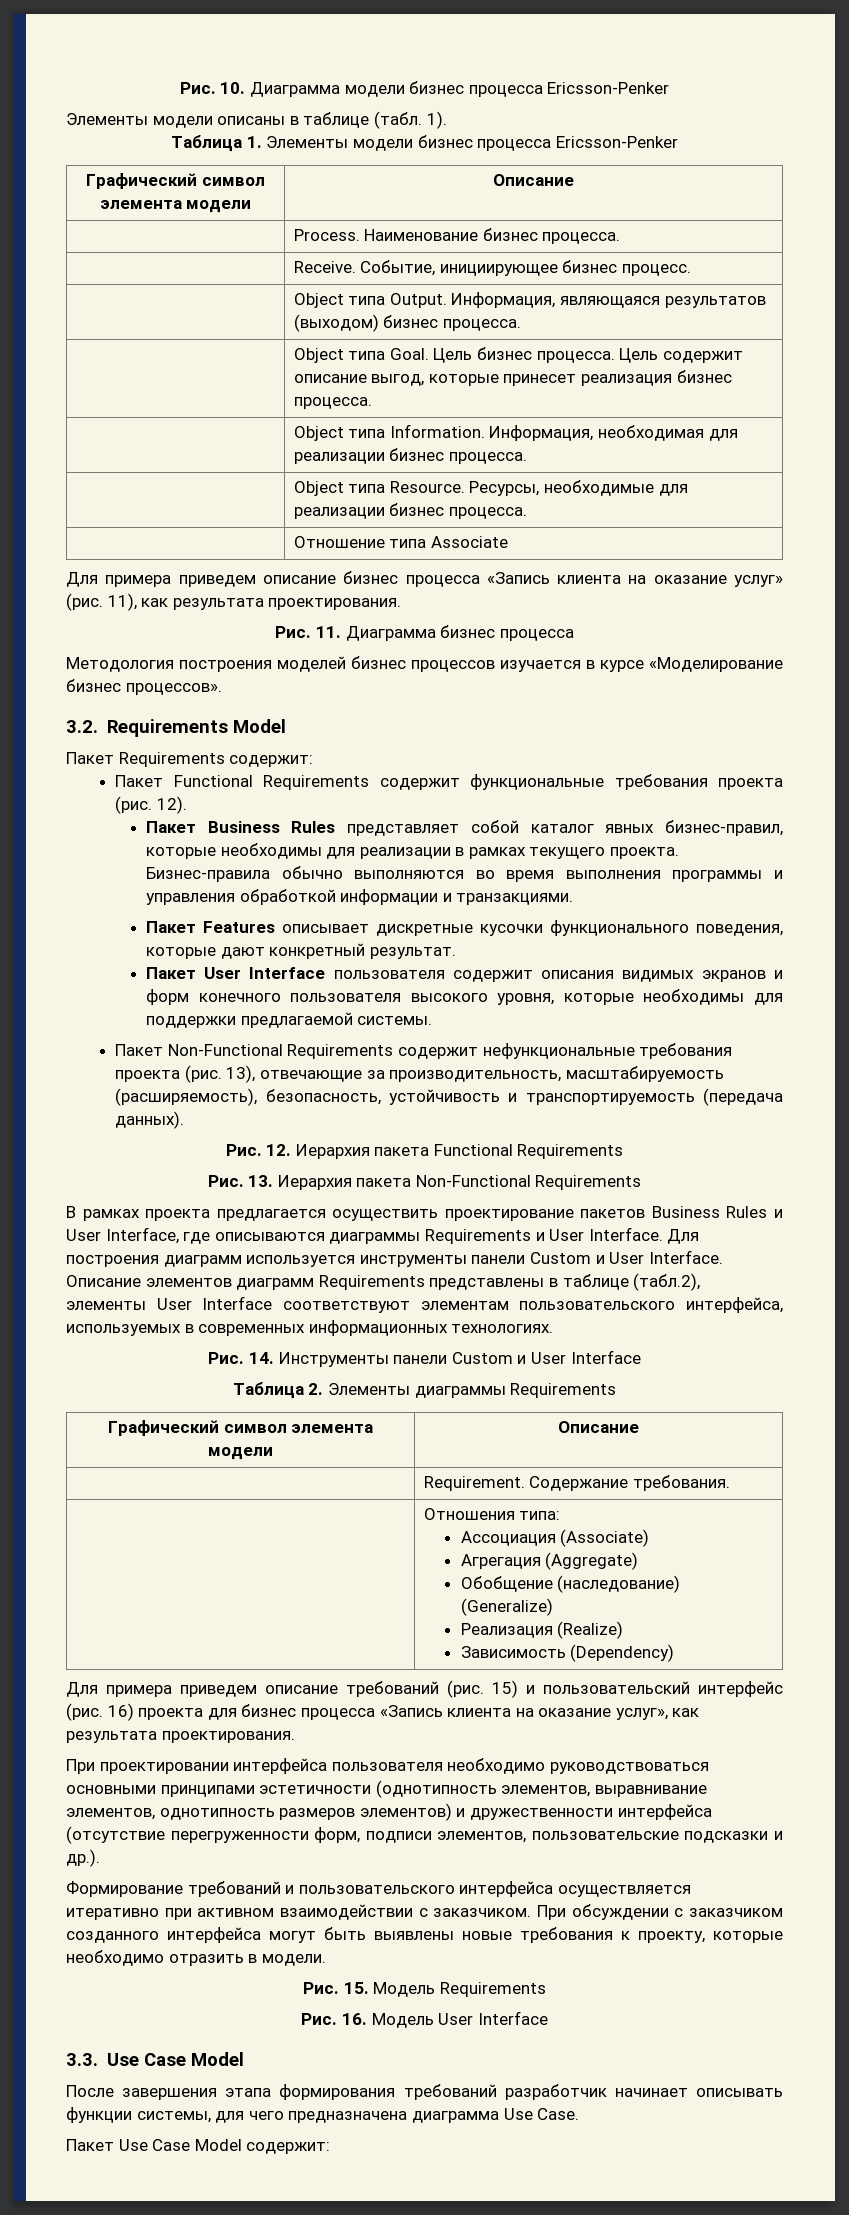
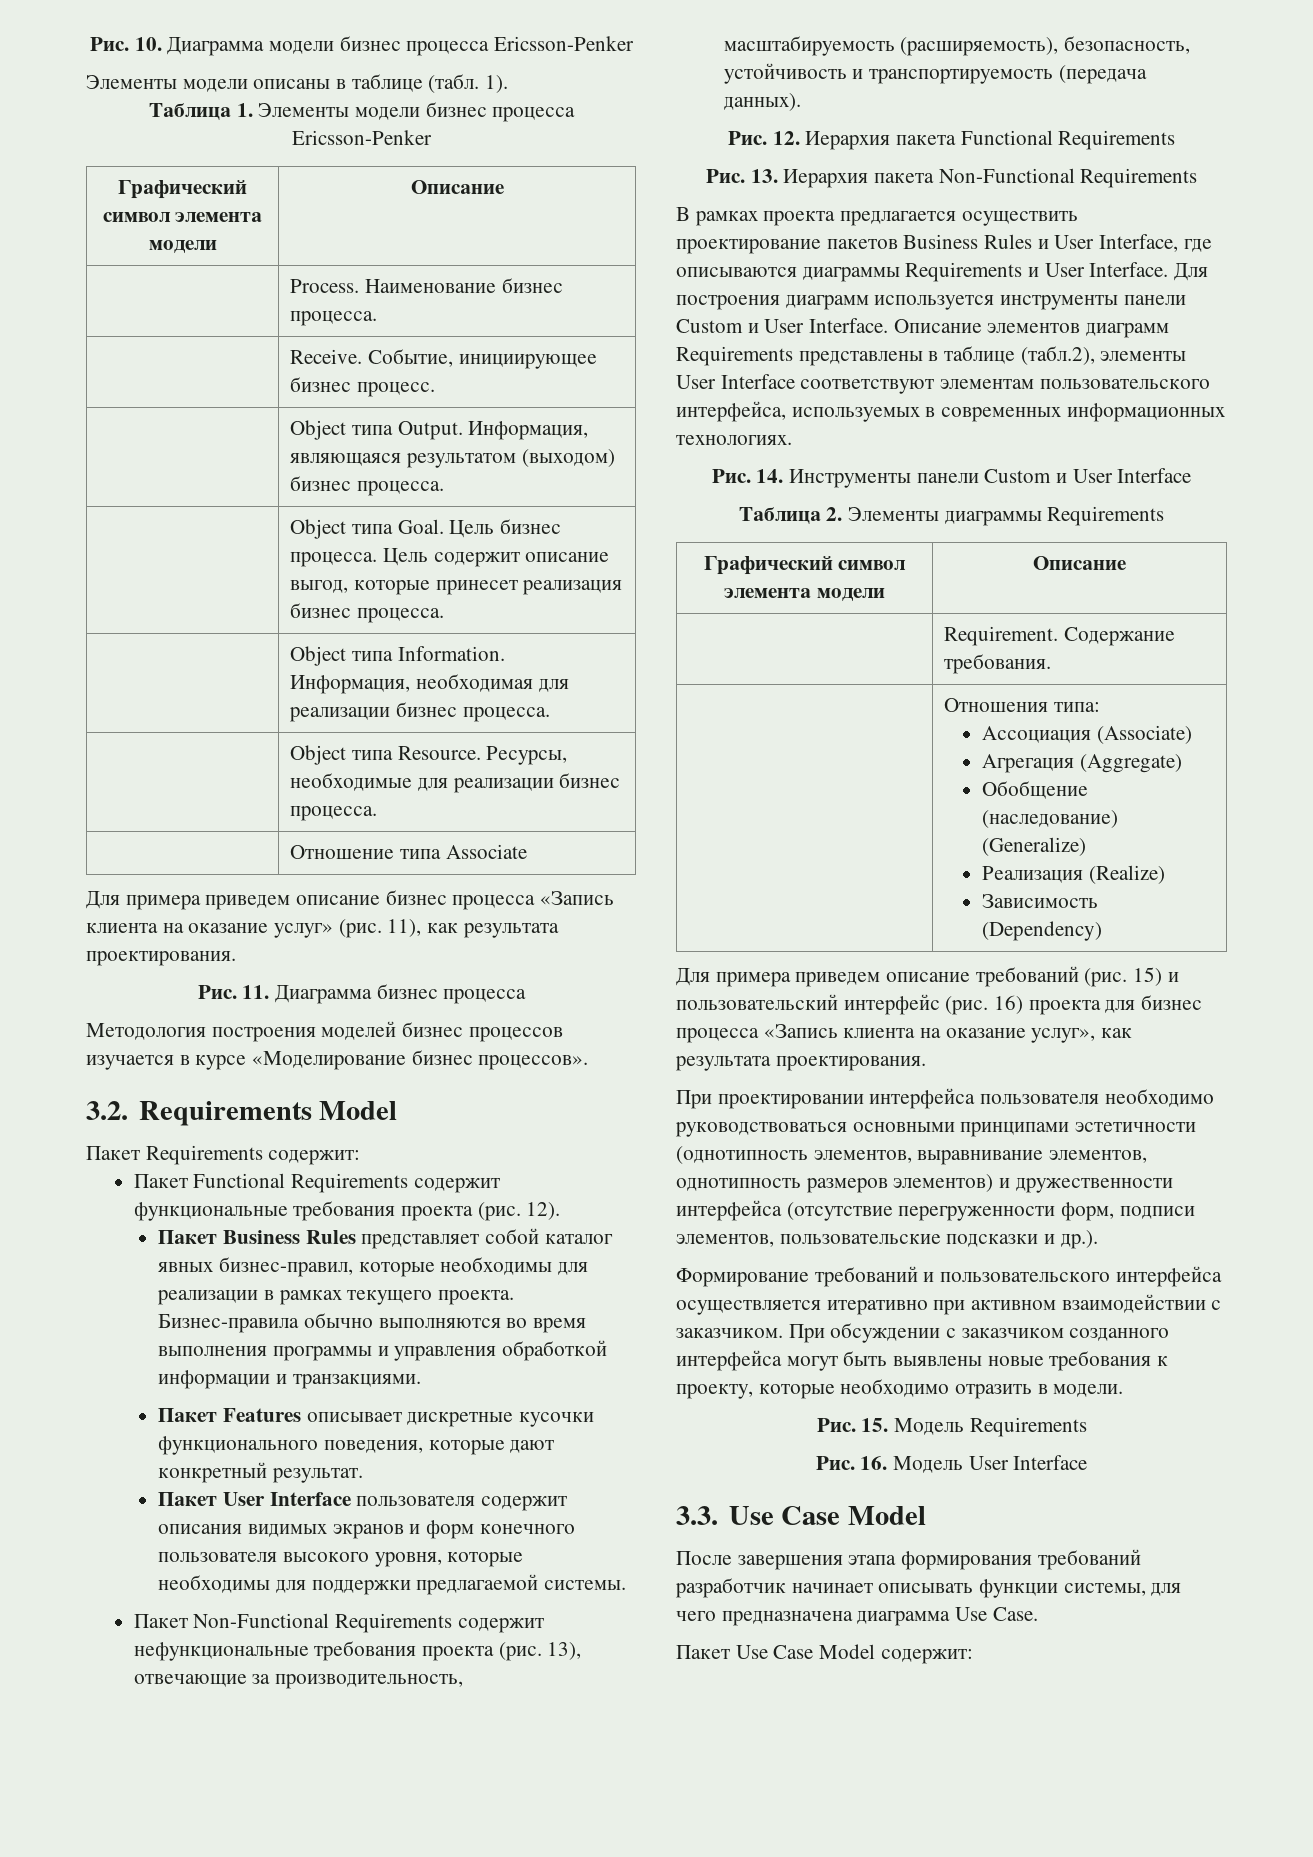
[664,296,766,308] результатов -> [405,453,516,468] результатом

